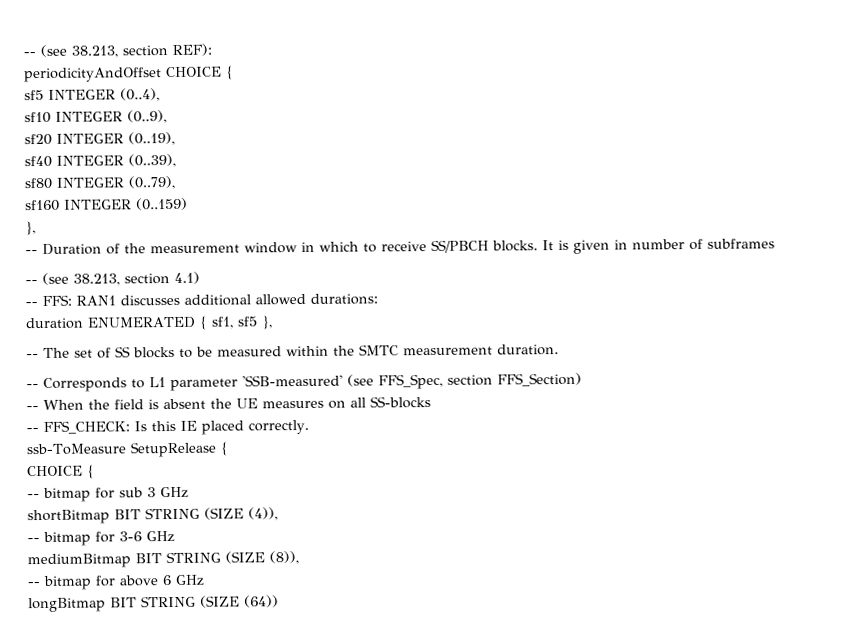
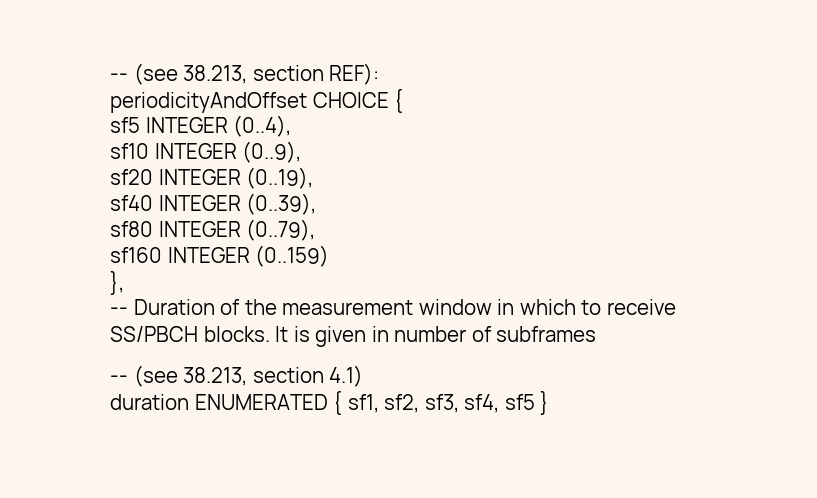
[25,293,378,307] [25,315,273,330] [26,344,559,359] [26,372,582,392] [26,396,431,411] [26,419,309,435] [26,441,229,458] [27,464,95,479] [27,486,189,502] [27,507,278,525] [27,530,175,546] [27,551,299,569] [27,574,205,590] [28,595,279,613] -- FFS: RAN1 discusses additional allowed durations: // duration ENUMERATED { sf1, sf5 }, // -- The set of SS blocks to be measured within the SMTC measurement duration. // -- Corresponds to L1 parameter 'SSB-measured' (see FFS_Spec, section FFS_Section) // -- When the field is absent the UE measures on all SS-blocks // -- FFS_CHECK: Is this IE placed correctly. // ssb-ToMeasure SetupRelease { // CHOICE { // -- bitmap for sub 3 GHz // shortBitmap BIT STRING (SIZE (4)), // -- bitmap for 3-6 GHz // mediumBitmap BIT STRING (SIZE (8)), // -- bitmap for above 6 GHz // longBitmap BIT STRING (SIZE (64)) -> [110,391,550,415] duration ENUMERATED { sf1, sf2, sf3, sf4, sf5 }

